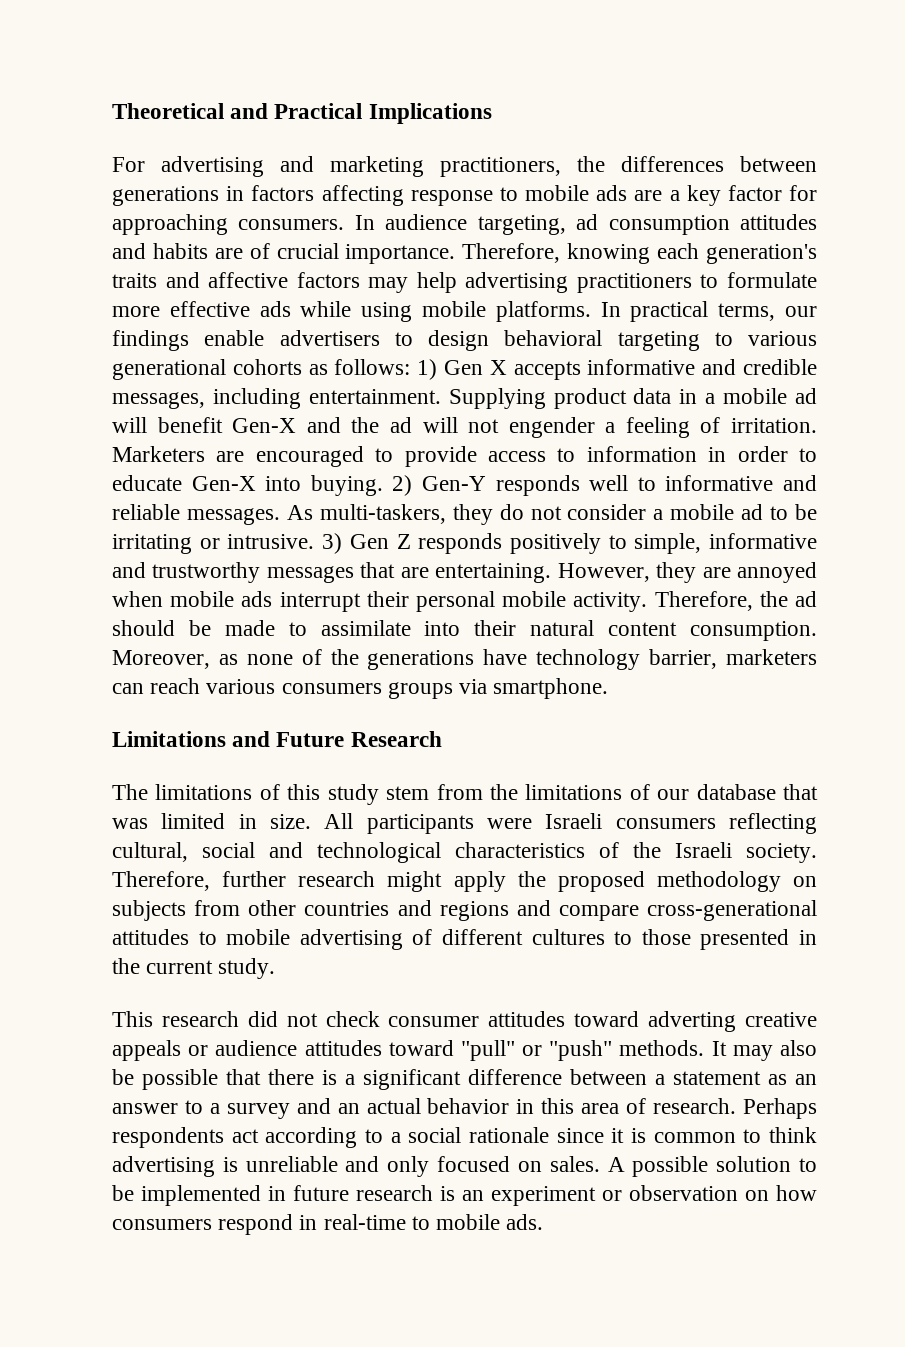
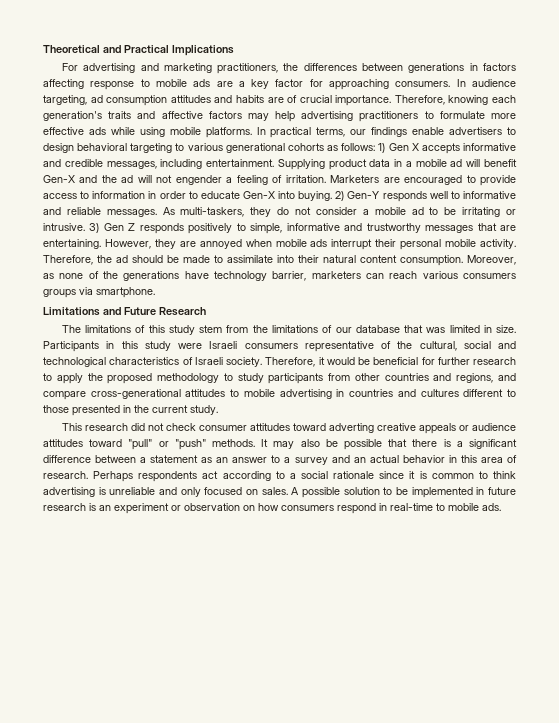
[324,813,818,834] All participants were Israeli consumers reflecting -> [43,341,413,352] Participants in this study were Israeli consumers representative of the
[633,842,661,858] the -> (193, 361) none
(210, 881) none -> [318,357,435,365] it would be beneficial for
[387,871,443,892] might -> [43,373,52,381] to
[793,876,817,887] [112,900,186,921] on subjects -> [223,373,324,384] to study participants
[439,901,509,921] regions -> [456,373,494,383] regions,
[412,929,605,945] of different cultures -> [336,389,504,397] in countries and cultures different

